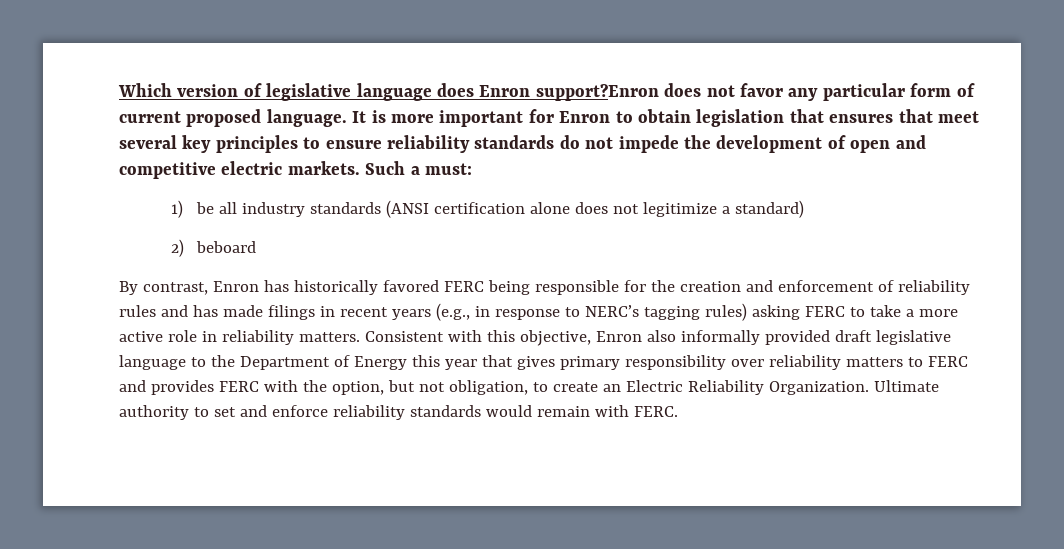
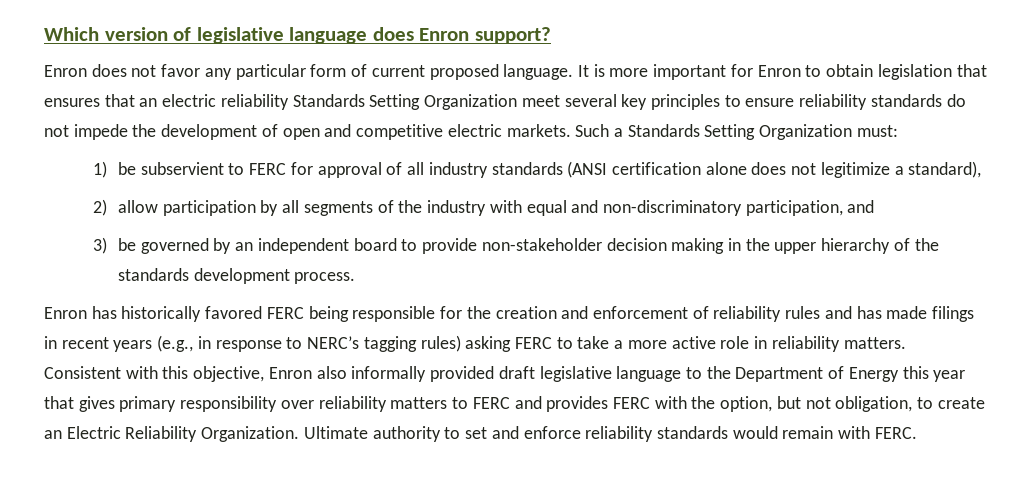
[535,84,659,101] support?Enron -> [474,27,551,44] [44,65,87,77] support? // Enron
(933, 116) none -> [139,94,518,110] an electric reliability Standards Setting Organization
(420, 170) none -> [627,124,853,140] Standards Setting Organization
(214, 208) none -> [140,162,403,178] subservient to FERC for approval of
[734,200,804,218] standard) -> [908,161,982,178] standard),
[195,241,256,253] [119,281,208,295] beboard // By contrast, -> [118,200,875,216] [93,237,939,254] [118,268,356,284] allow participation by all segments of the industry with equal and non-discriminatory participation, and // 3) be governed by an independent board to provide non-stakeholder decision making in the upper hierarchy of the standards development process. //

